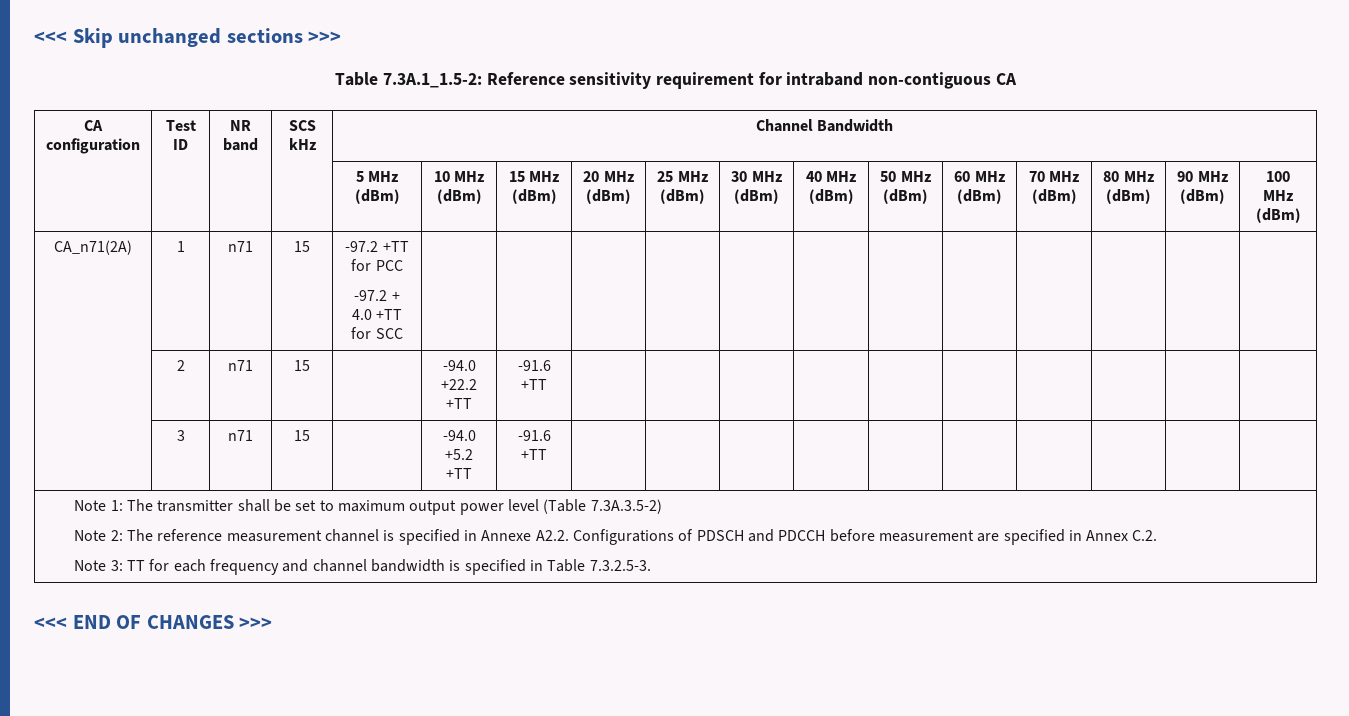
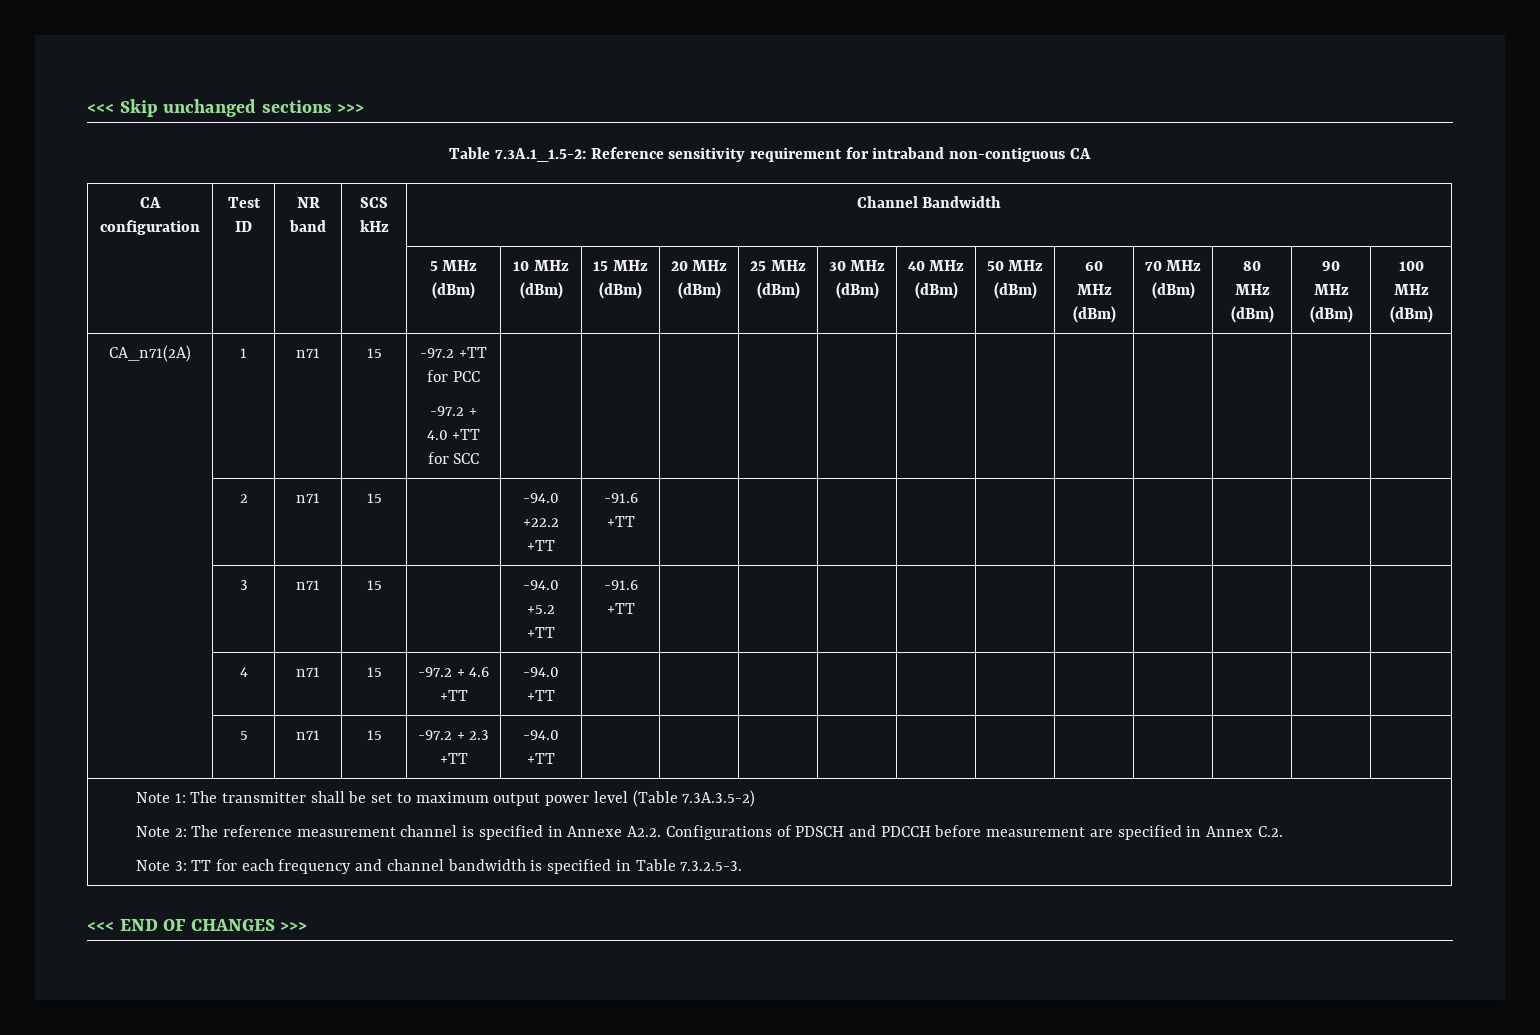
(547, 454) none -> [239,667,248,677] [296,667,320,677] [366,667,382,677] [417,667,490,677] [439,690,468,701] [523,667,559,677] [527,690,555,701] [239,731,248,740] [296,730,320,740] [366,730,382,740] [417,730,490,740] [439,753,468,764] [523,730,559,740] [527,753,555,764] // | 4 | n71 | 15 | -97.2 + 4.6 +TT | -94.0 +TT | | | | | | | | | | | // | 5 | n71 | 15 | -97.2 + 2.3 +TT | -94.0 +TT | | | | | | | | | | |

